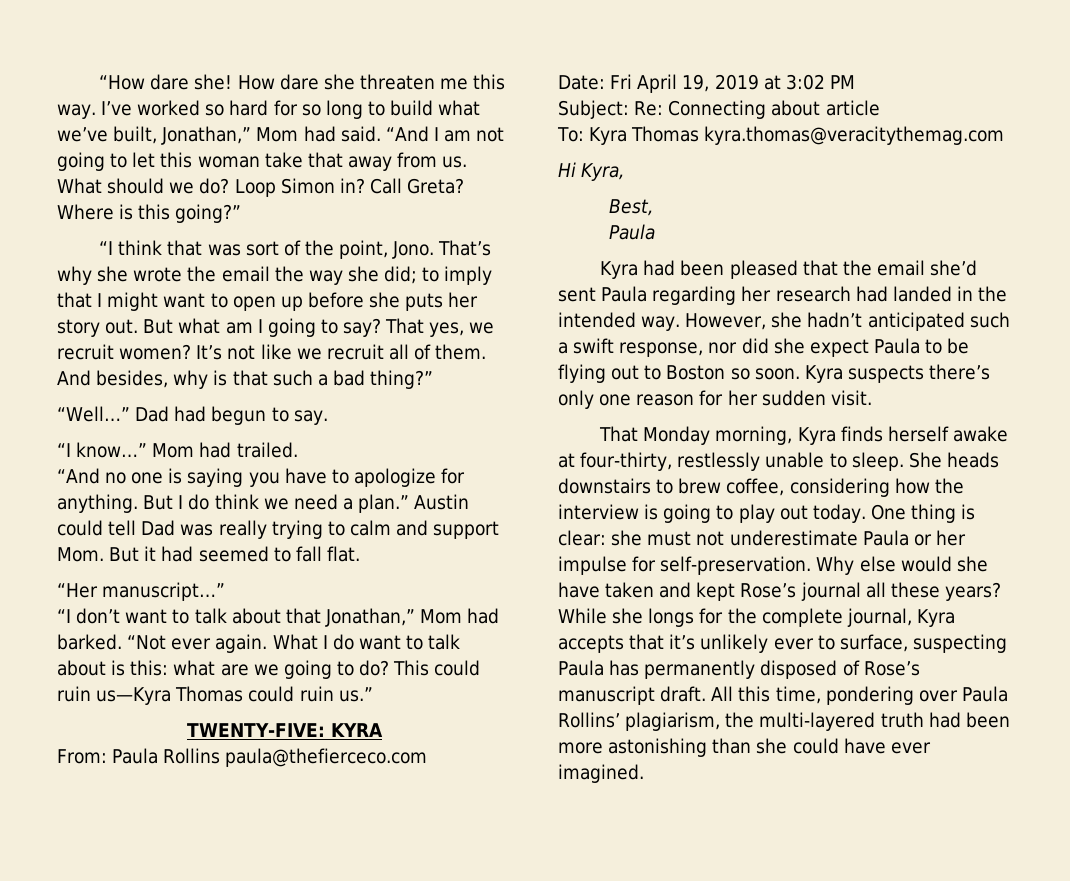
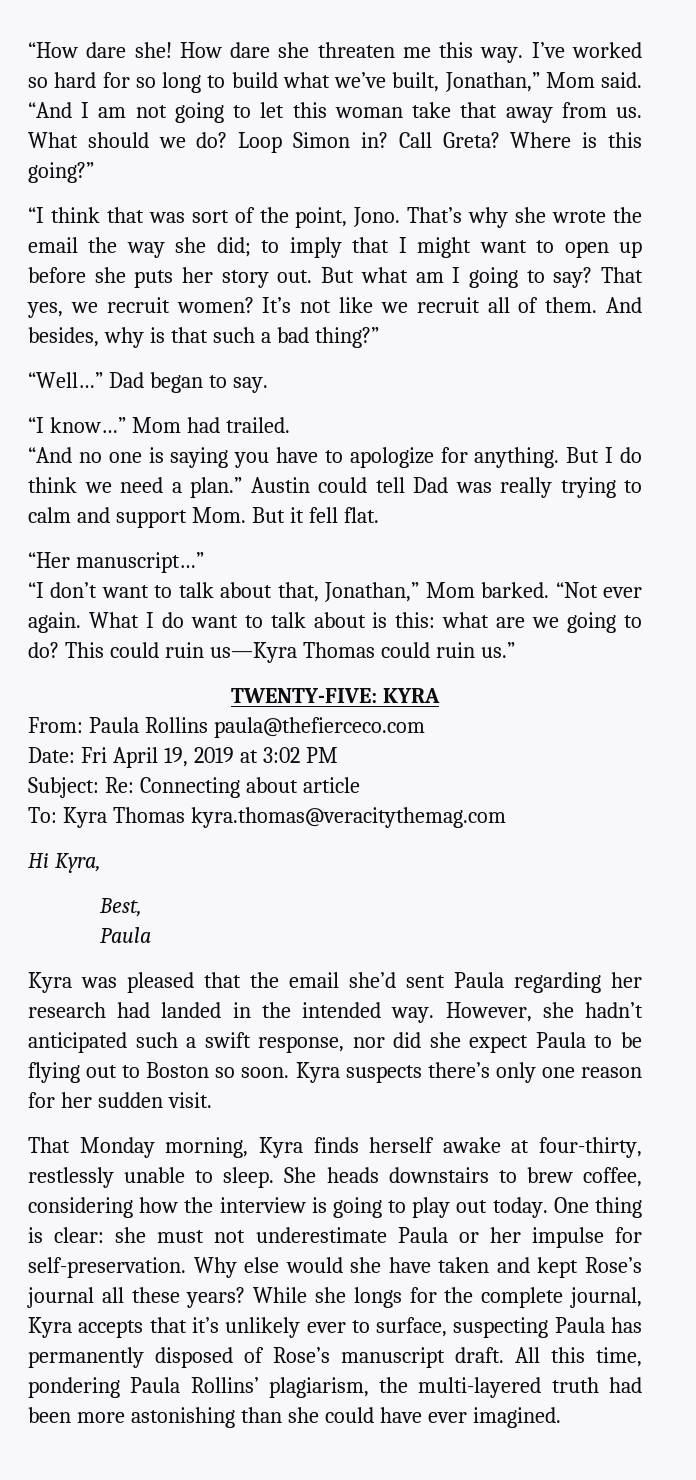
[303,126,336,142] had -> (595, 80) none
[174,406,267,425] had begun -> [149,372,203,393] began
[161,546,322,562] had seemed to fall -> [308,507,338,523] fell
[285,608,500,627] that Jonathan,” Mom had -> [277,582,475,602] that, Jonathan,” Mom
[643,260,725,276] had been -> [81,977,117,988] was
[918,690,958,702] over -> (120, 1387) none

